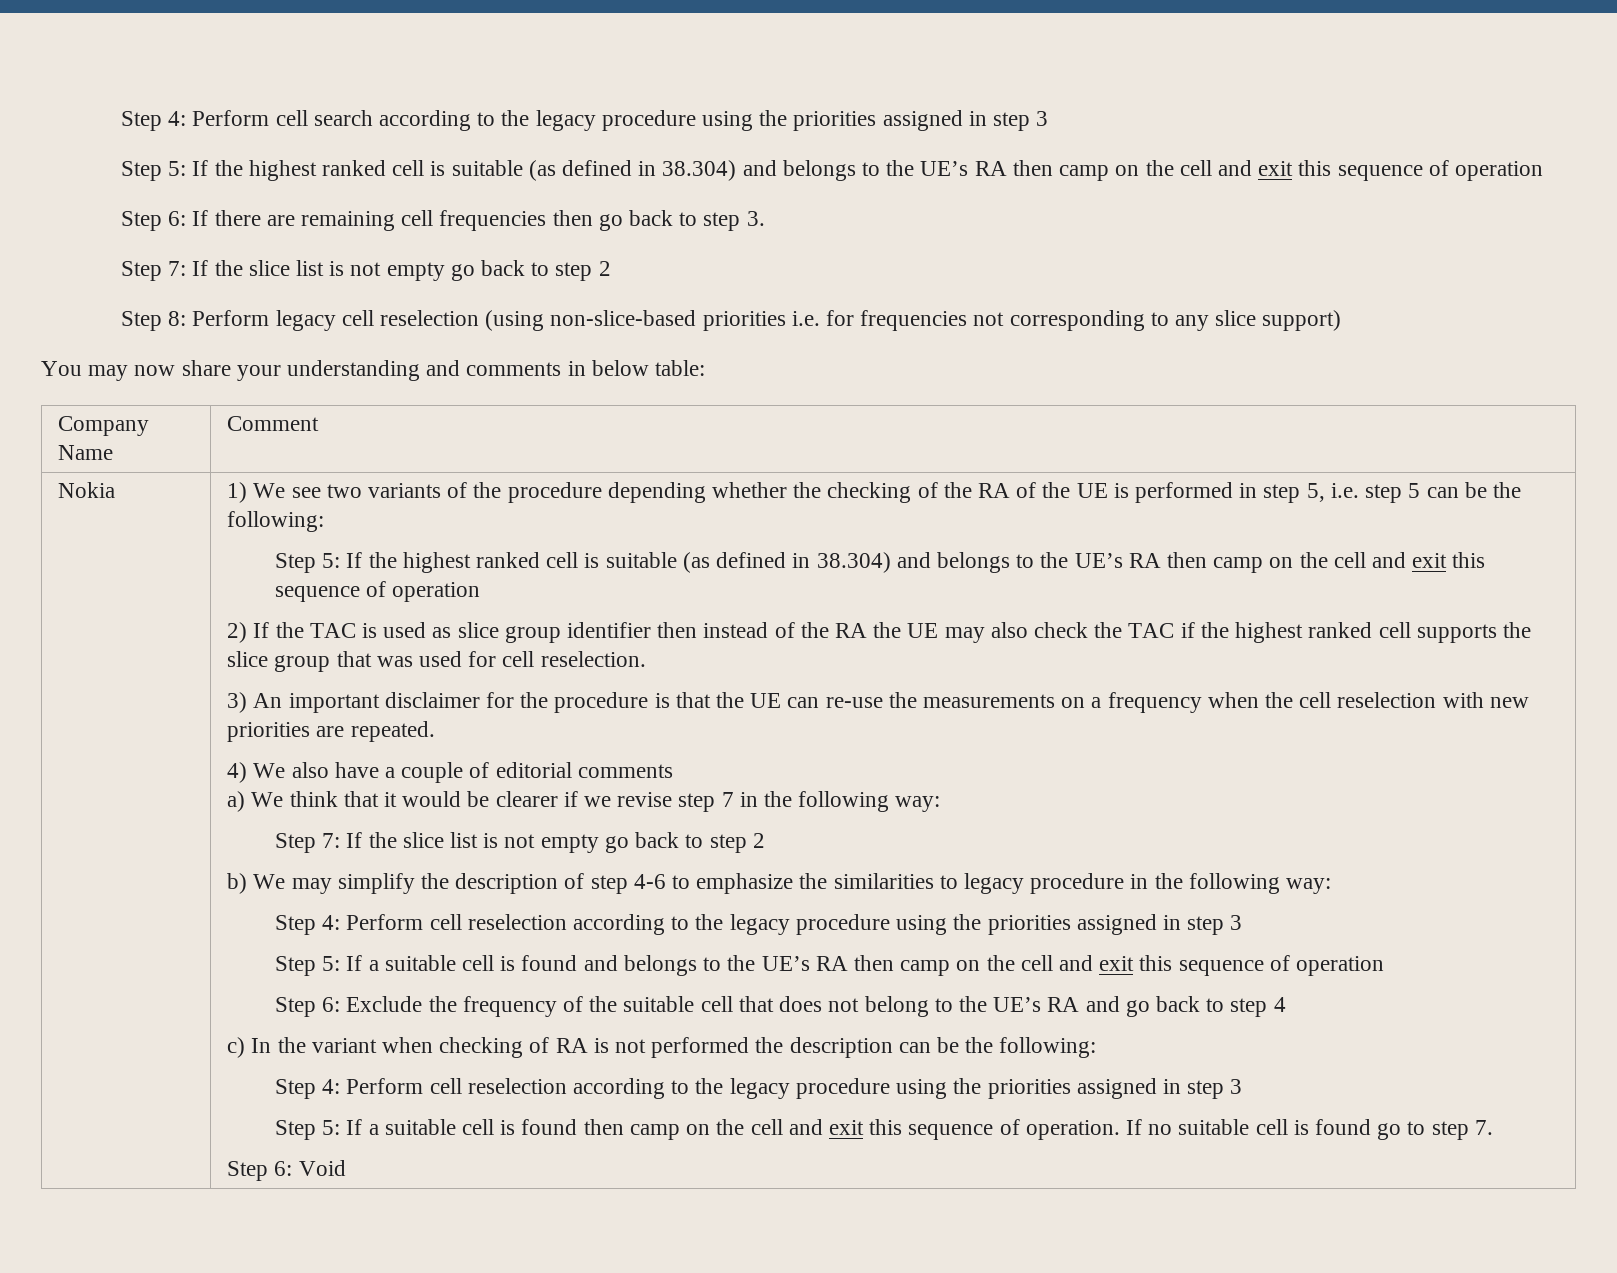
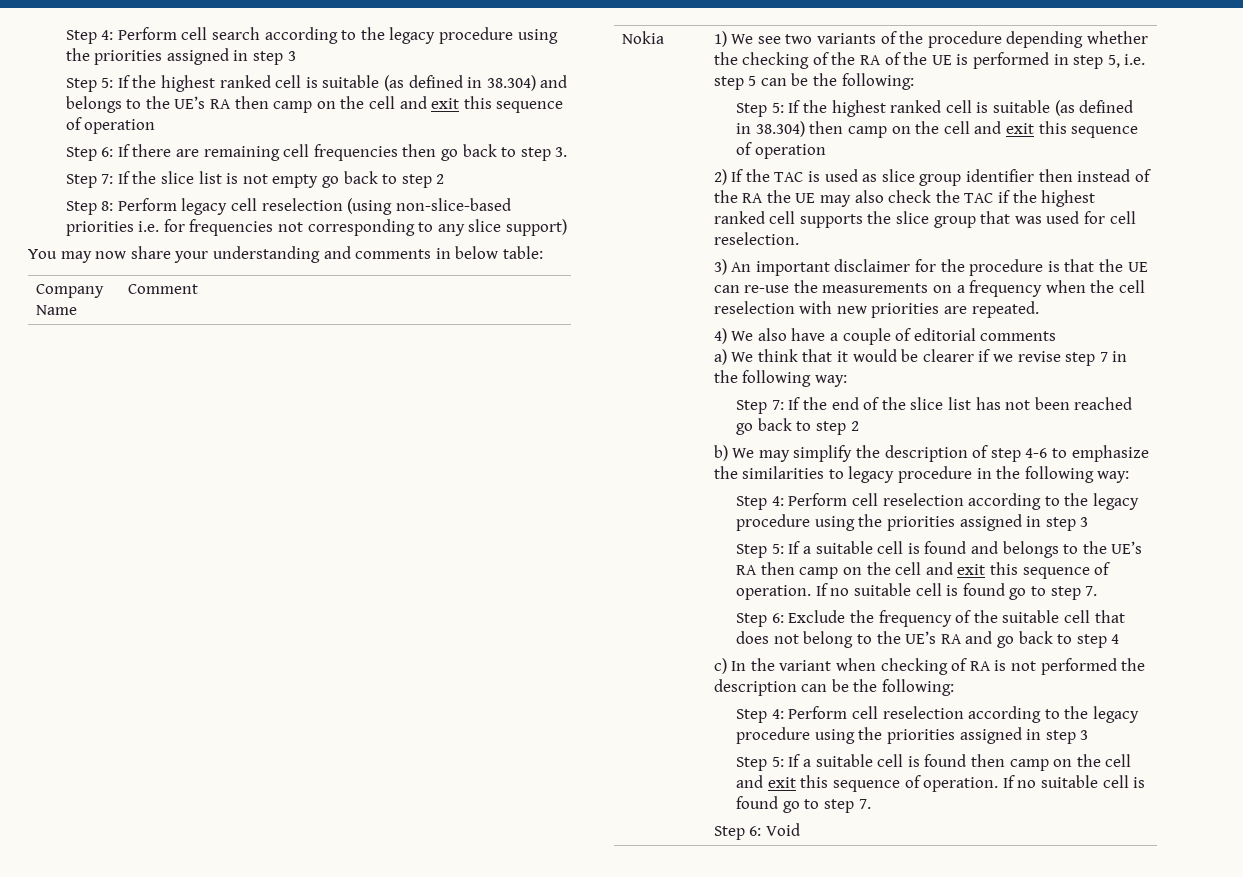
[896,552,1161,573] and belongs to the UE’s RA -> (805, 129) none
[402,832,599,853] slice list is not empty -> [831,397,1133,410] end of the slice list has not been reached
[1296,956,1385,976] operation -> [736,583,1098,600] operation. If no suitable cell is found go to step 7.

